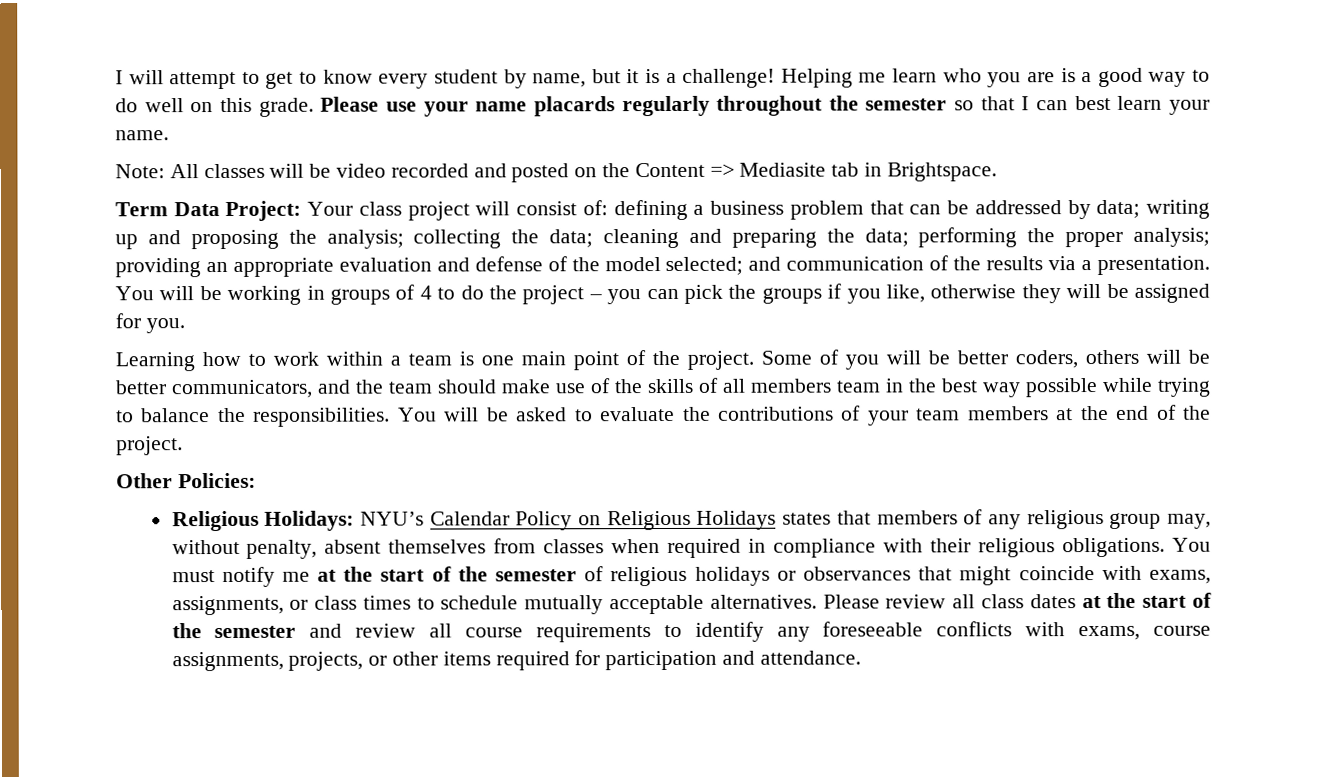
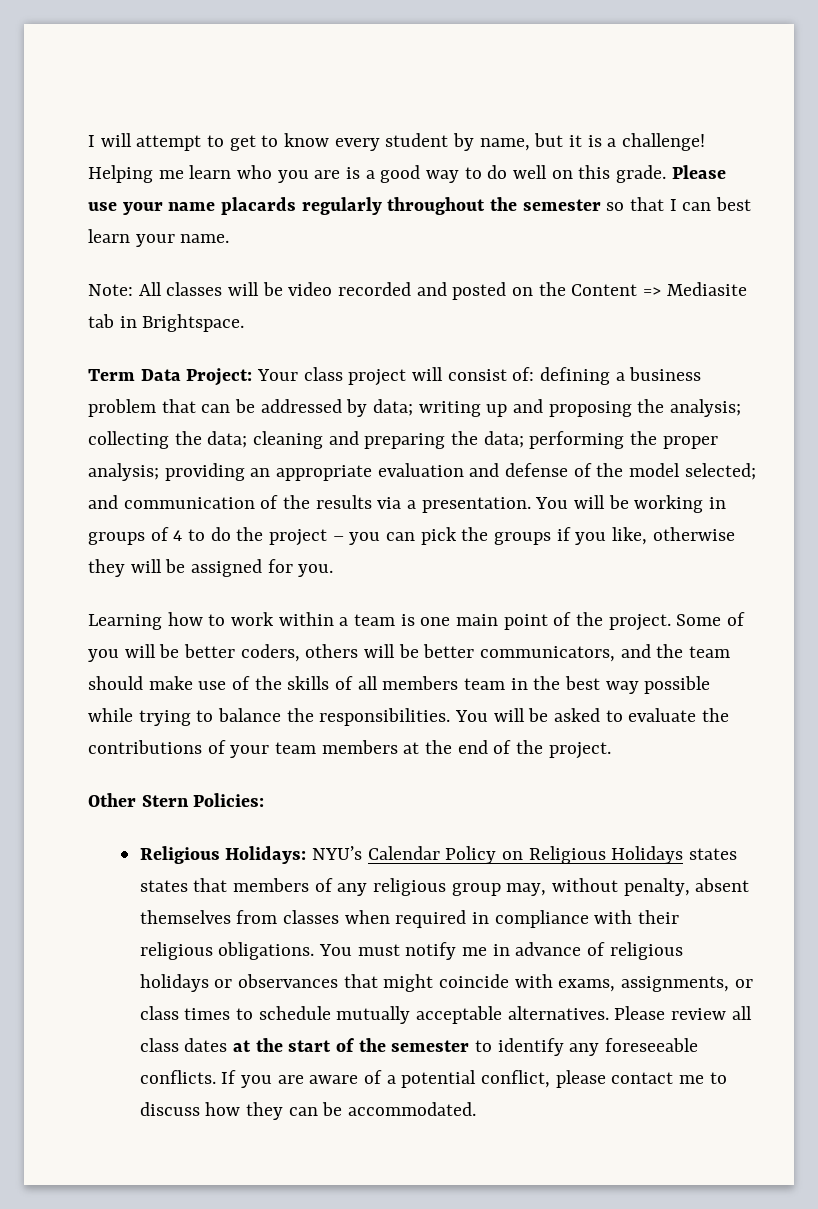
(173, 481) none -> [141,795,189,807] Stern
(832, 518) none -> [139,880,188,892] states
[317,566,578,582] at the start of the semester -> [492,942,582,956] in advance
[309,621,1212,643] [171,650,861,672] and review all course requirements to identify any foreseeable conflicts with exams, course assignments, projects, or other items required for participation and attendance. -> [474,1038,698,1056] [139,1070,727,1088] [139,1102,476,1120] to identify any foreseeable conflicts. If you are aware of a potential conflict, please contact me to discuss how they can be accommodated.

